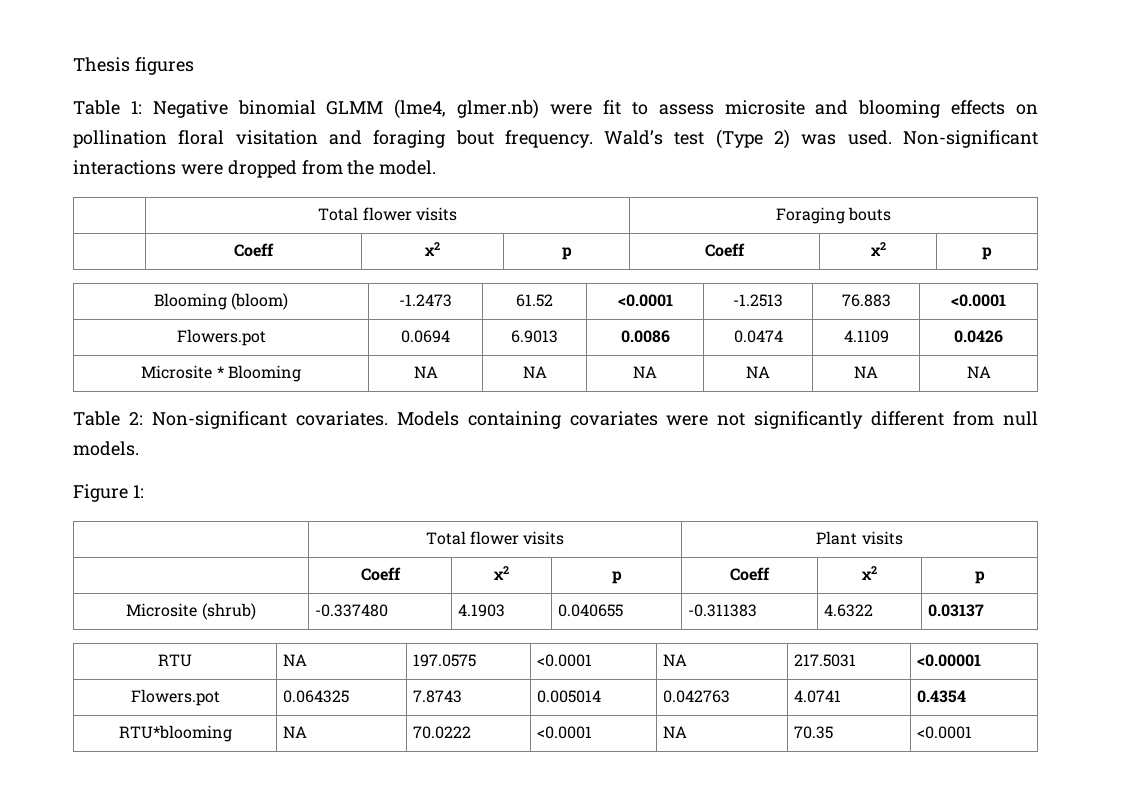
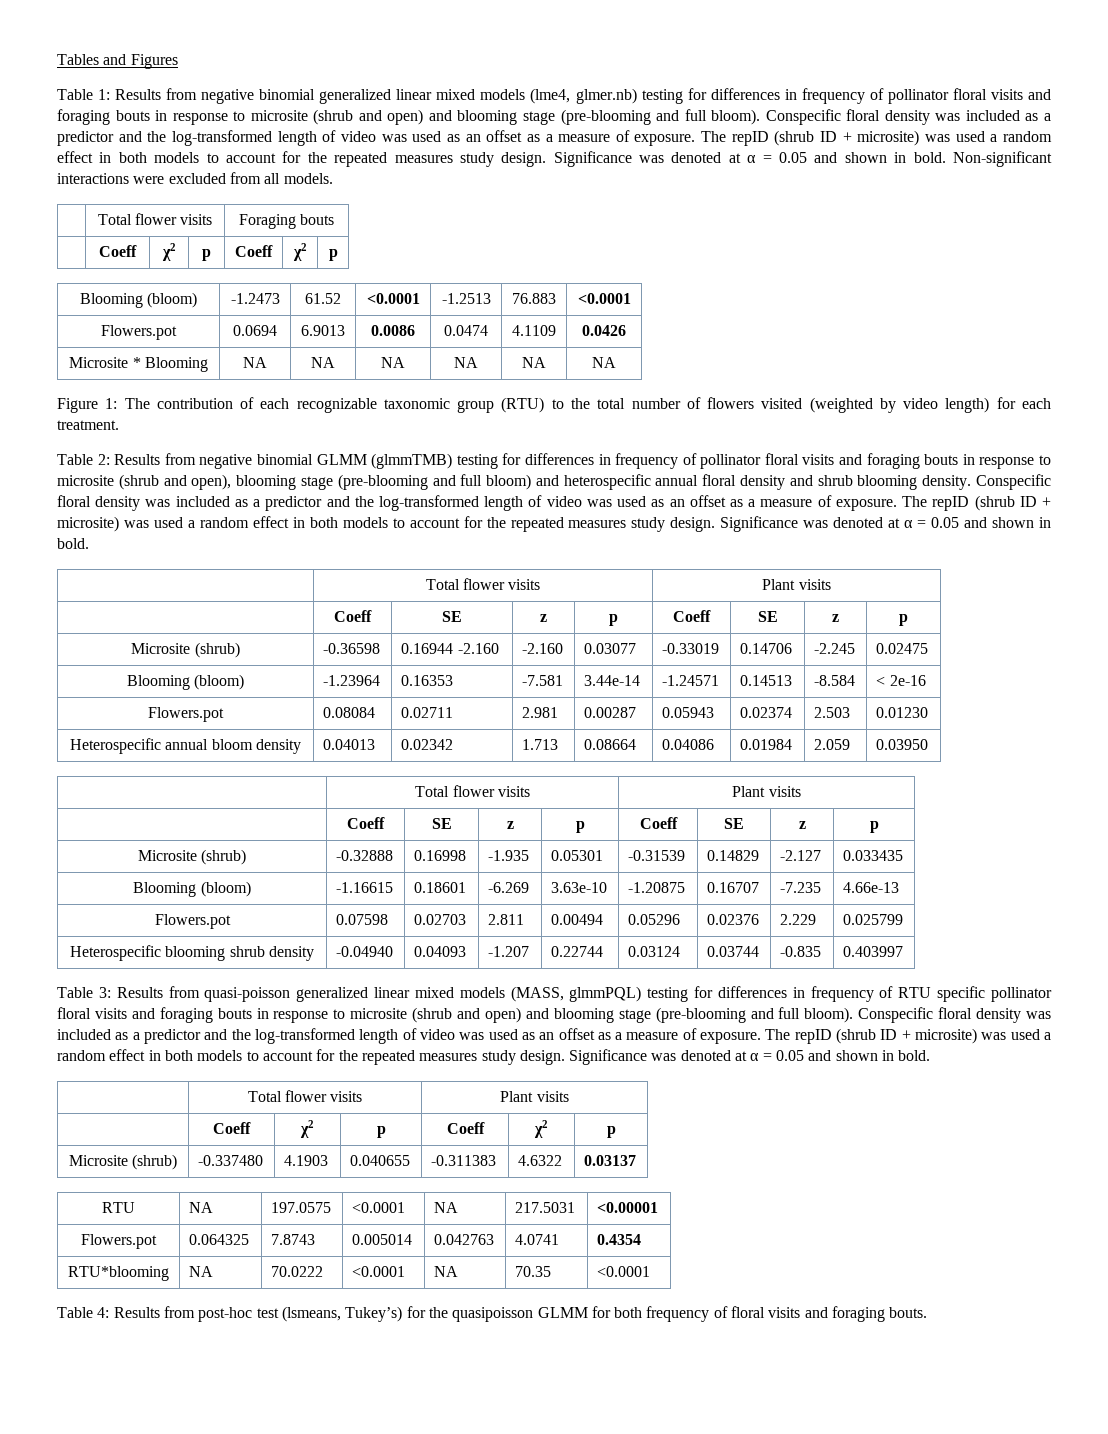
[73,57,194,75] Thesis figures -> [57,54,178,69] Tables and Figures
[152,99,1038,119] [73,129,1038,149] [73,160,437,178] Negative binomial GLMM (lme4, glmer.nb) were fit to assess microsite and blooming effects on pollination floral visitation and foraging bout frequency. Wald’s test (Type 2) was used. Non-significant interactions were dropped from the model. -> [115,88,1051,104] [57,109,1051,125] [57,130,1053,146] [57,151,1053,167] [57,172,333,184] Results from negative binomial generalized linear mixed models (lme4, glmer.nb) testing for differences in frequency of pollinator floral visits and foraging bouts in response to microsite (shrub and open) and blooming stage (pre-blooming and full bloom). Conspecific floral density was included as a predictor and the log-transformed length of video was used as an offset as a measure of exposure. The repID (shrub ID + microsite) was used a random effect in both models to account for the repeated measures study design. Significance was denoted at α = 0.05 and shown in bold. Non-significant interactions were excluded from all models.
[73,411,1038,429] [73,441,139,456] [73,484,144,502] Table 2: Non-significant covariates. Models containing covariates were not significantly different from null models. // Figure 1: -> [57,397,1051,413] [57,420,119,430] [57,453,1052,469] [57,474,1051,490] [57,495,1051,511] [57,516,1051,532] [57,538,89,549] [425,578,541,590] [762,579,831,590] [334,610,372,622] [442,611,462,622] [540,614,547,622] [609,614,618,626] [673,610,711,622] [757,611,778,622] [832,614,839,622] [899,614,908,626] [131,642,240,658] [323,643,381,654] [401,643,499,654] [522,643,564,654] [584,643,637,654] [662,643,720,654] [740,643,793,654] [814,643,856,654] [876,643,929,654] [126,674,245,690] [323,675,381,686] [401,675,454,686] [522,675,564,686] [584,675,641,686] [662,675,720,686] [740,675,793,686] [814,675,856,686] [876,675,926,686] [148,707,224,722] [323,707,376,718] [401,707,454,718] [522,707,559,718] [584,707,637,718] [662,707,715,718] [740,707,793,718] [814,707,851,718] [876,707,929,718] [70,738,301,754] [323,739,376,750] [401,739,454,750] [522,739,559,750] [584,739,637,750] [662,739,715,750] [740,739,793,750] [814,739,851,750] [876,739,929,750] [415,785,530,797] [732,786,801,797] [347,817,385,829] [431,818,452,829] [506,821,514,829] [575,821,585,833] [639,817,678,829] [724,818,744,829] [798,821,806,829] [869,821,879,833] [137,849,247,865] [336,850,394,861] [414,850,467,861] [488,850,530,861] [551,850,604,861] [628,850,686,861] [707,850,760,861] [780,850,822,861] [843,850,904,861] [133,881,251,897] [336,882,394,893] [414,882,467,893] [488,882,530,893] [551,882,608,893] [628,882,686,893] [707,882,760,893] [780,882,822,893] [843,882,900,893] [154,914,231,929] [336,914,389,925] [414,914,467,925] [488,914,525,925] [551,914,604,925] [628,914,681,925] [707,914,760,925] [780,914,817,925] [843,914,904,925] [70,945,314,961] [336,946,394,957] [414,946,467,957] [488,946,530,957] [551,946,604,957] [628,946,681,957] [707,946,760,957] [780,946,822,957] [843,946,904,957] [57,986,1053,1002] [57,1007,1051,1023] [57,1028,1051,1044] [57,1049,931,1065] Figure 1: The contribution of each recognizable taxonomic group (RTU) to the total number of flowers visited (weighted by video length) for each treatment. // Table 2: Results from negative binomial GLMM (glmmTMB) testing for differences in frequency of pollinator floral visits and foraging bouts in response to microsite (shrub and open), blooming stage (pre-blooming and full bloom) and heterospecific annual floral density and shrub blooming density. Conspecific floral density was included as a predictor and the log-transformed length of video was used as an offset as a measure of exposure. The repID (shrub ID + microsite) was used a random effect in both models to account for the repeated measures study design. Significance was denoted at α = 0.05 and shown in bold. // | Total flower visits | Plant visits // | Coeff | SE | z | p | Coeff | SE | z | p // Microsite (shrub) | -0.36598 | 0.16944 -2.160 | -2.160 | 0.03077 | -0.33019 | 0.14706 | -2.245 | 0.02475 // Blooming (bloom) | -1.23964 | 0.16353 | -7.581 | 3.44e-14 | -1.24571 | 0.14513 | -8.584 | < 2e-16 // Flowers.pot | 0.08084 | 0.02711 | 2.981 | 0.00287 | 0.05943 | 0.02374 | 2.503 | 0.01230 // Heterospecific annual bloom density | 0.04013 | 0.02342 | 1.713 | 0.08664 | 0.04086 | 0.01984 | 2.059 | 0.03950 // | Total flower visits | Plant visits // | Coeff | SE | z | p | Coeff | SE | z | p // Microsite (shrub) | -0.32888 | 0.16998 | -1.935 | 0.05301 | -0.31539 | 0.14829 | -2.127 | 0.033435 // Blooming (bloom) | -1.16615 | 0.18601 | -6.269 | 3.63e-10 | -1.20875 | 0.16707 | -7.235 | 4.66e-13 // Flowers.pot | 0.07598 | 0.02703 | 2.811 | 0.00494 | 0.05296 | 0.02376 | 2.229 | 0.025799 // Heterospecific blooming shrub density | -0.04940 | 0.04093 | -1.207 | 0.22744 | 0.03124 | 0.03744 | -0.835 | 0.403997 // Table 3: Results from quasi-poisson generalized linear mixed models (MASS, glmmPQL) testing for differences in frequency of RTU specific pollinator floral visits and foraging bouts in response to microsite (shrub and open) and blooming stage (pre-blooming and full bloom). Conspecific floral density was included as a predictor and the log-transformed length of video was used as an offset as a measure of exposure. The repID (shrub ID + microsite) was used a random effect in both models to account for the repeated measures study design. Significance was denoted at α = 0.05 and shown in bold.
(973, 732) none -> [57,1306,928,1322] // Table 4: Results from post-hoc test (lsmeans, Tukey’s) for the quasipoisson GLMM for both frequency of floral visits and foraging bouts.

